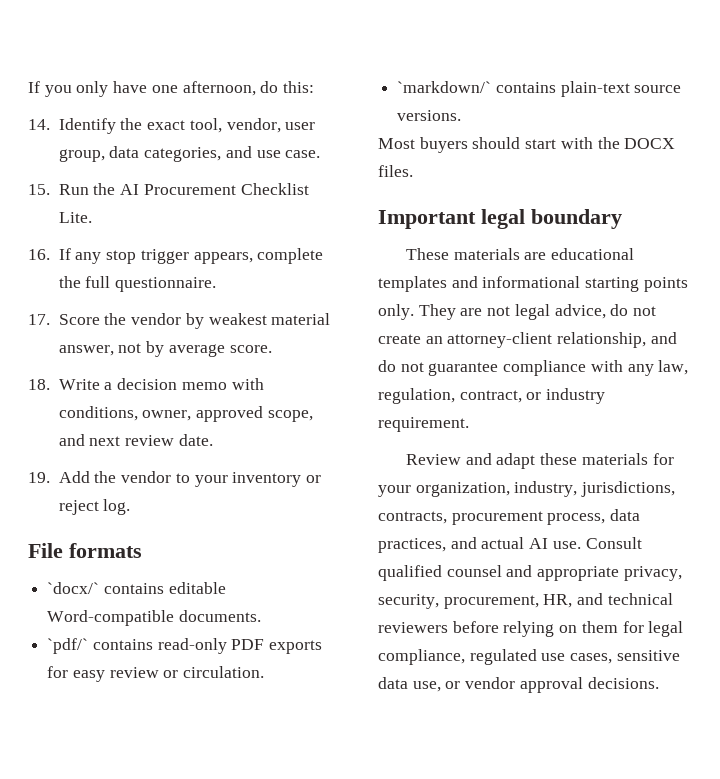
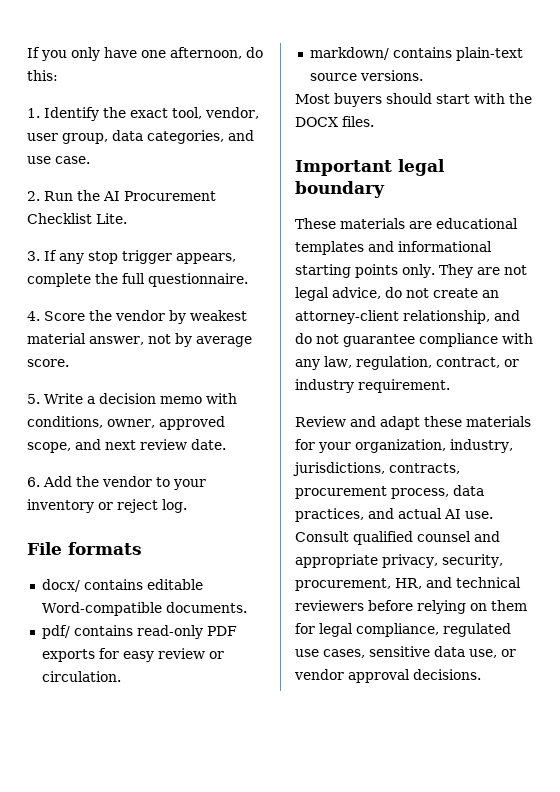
[28,119,50,130] 14. -> [27,108,40,118] 1.
[28,184,50,195] 15. -> [27,191,40,201] 2.
[28,249,50,260] 16. -> [27,251,40,261] 3.
[28,314,50,325] 17. -> [27,311,40,321] 4.
[28,379,50,390] 18. -> [27,394,40,404] 5.
[28,472,50,483] 19. -> [27,477,40,487] 6.
[47,582,100,594] `docx/` -> [41,579,80,592] docx/
[47,638,89,654] `pdf/` -> [41,625,70,639] pdf/
[397,81,492,93] `markdown/` -> [309,47,389,60] markdown/

